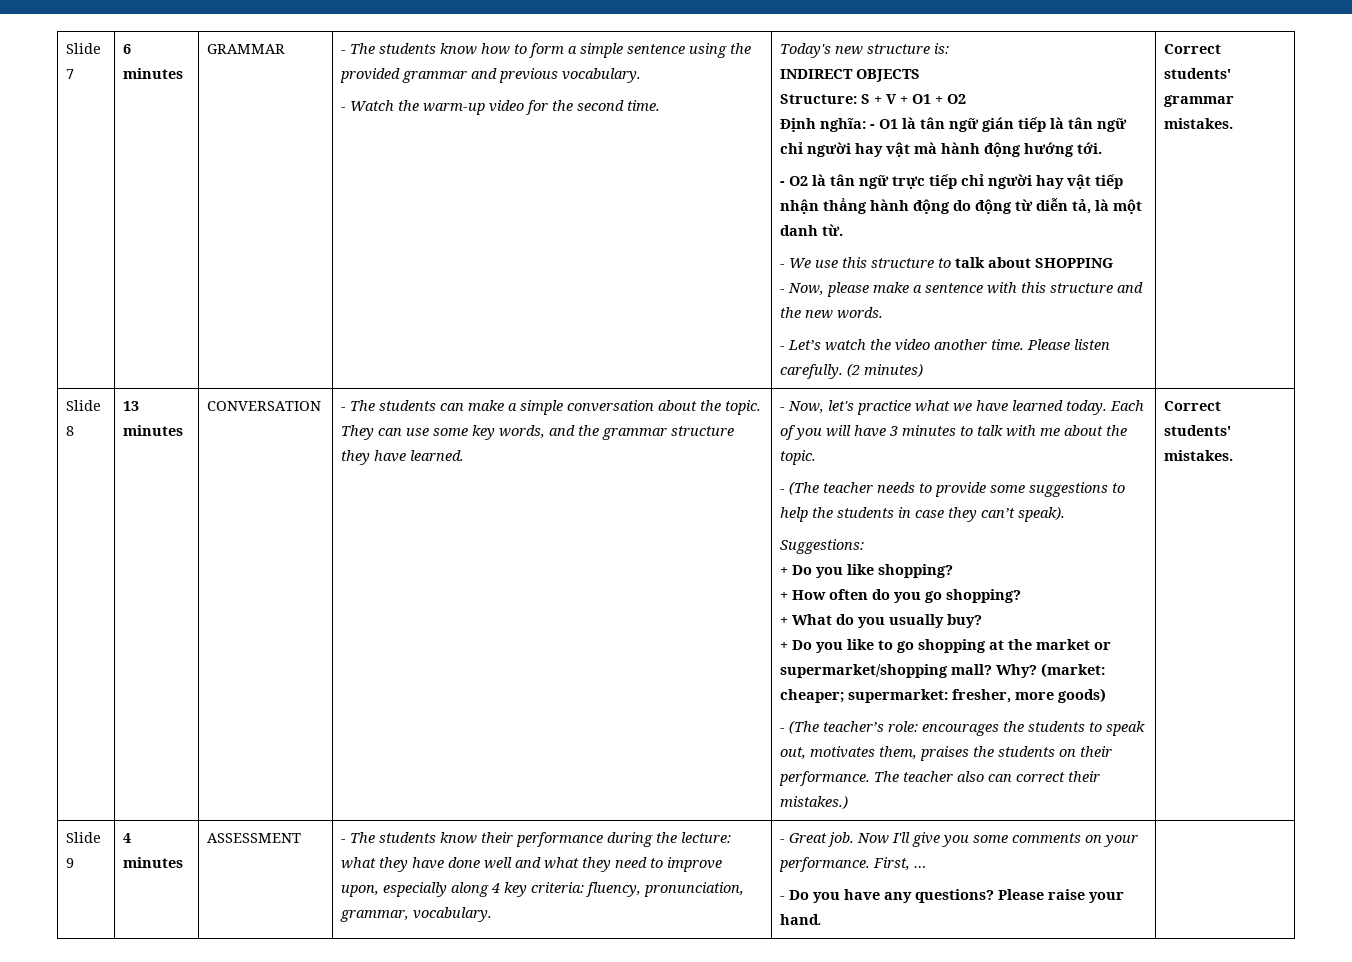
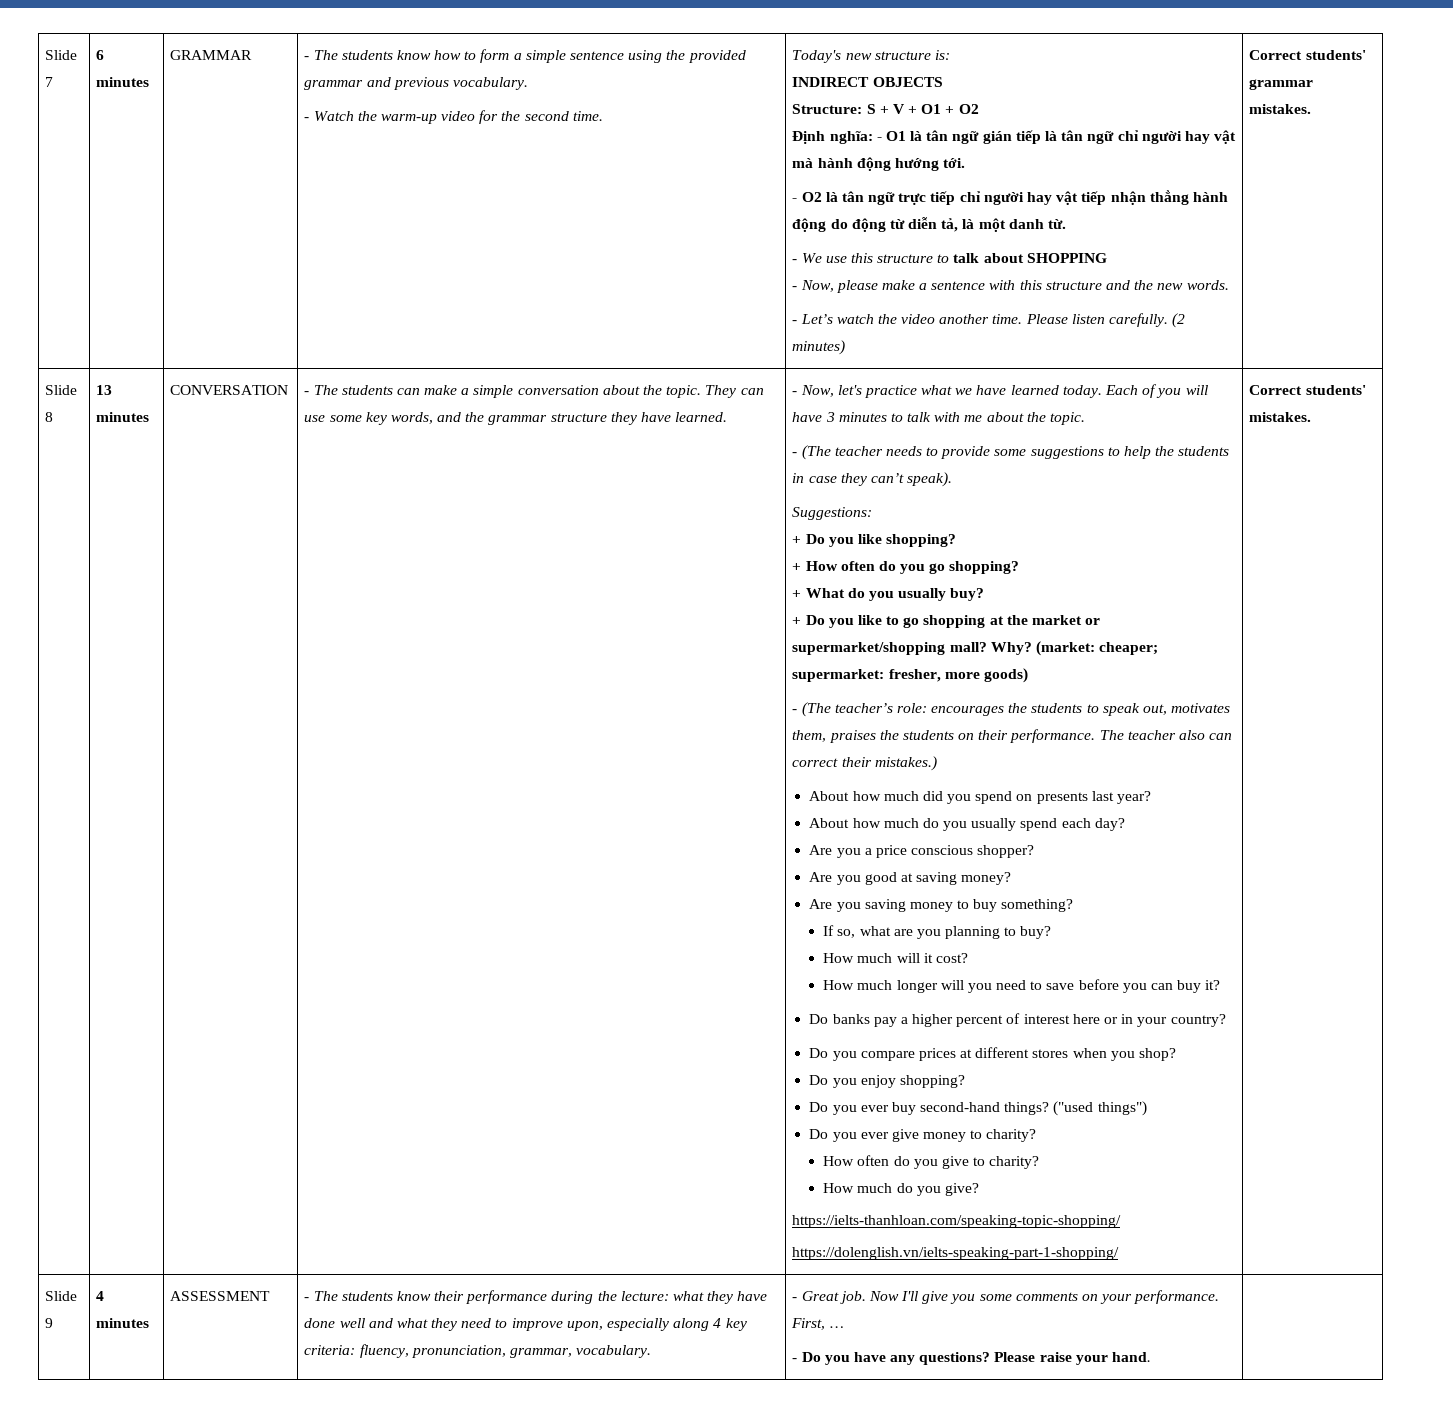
(849, 802) none -> [809,791,1152,804] [809,818,1125,831] [809,845,1035,858] [809,872,1012,885] [809,899,1074,912] [823,925,1052,939] [823,953,968,963] [823,979,1221,993] [809,1013,1226,1027] [809,1047,1177,1061] [809,1075,965,1088] [809,1101,1147,1116] [809,1129,1037,1142] [823,1155,1040,1169] [823,1183,979,1196] [792,1215,1122,1228] [792,1247,1120,1260] // About how much did you spend on presents last year? // About how much do you usually spend each day? // Are you a price conscious shopper? // Are you good at saving money? // Are you saving money to buy something? // If so, what are you planning to buy? // How much will it cost? // How much longer will you need to save before you can buy it? // Do banks pay a higher percent of interest here or in your country? // Do you compare prices at different stores when you shop? // Do you enjoy shopping? // Do you ever buy second-hand things? ("used things") // Do you ever give money to charity? // How often do you give to charity? // How much do you give? // https://ielts-thanhloan.com/speaking-topic-shopping/ // https://dolenglish.vn/ielts-speaking-part-1-shopping/

